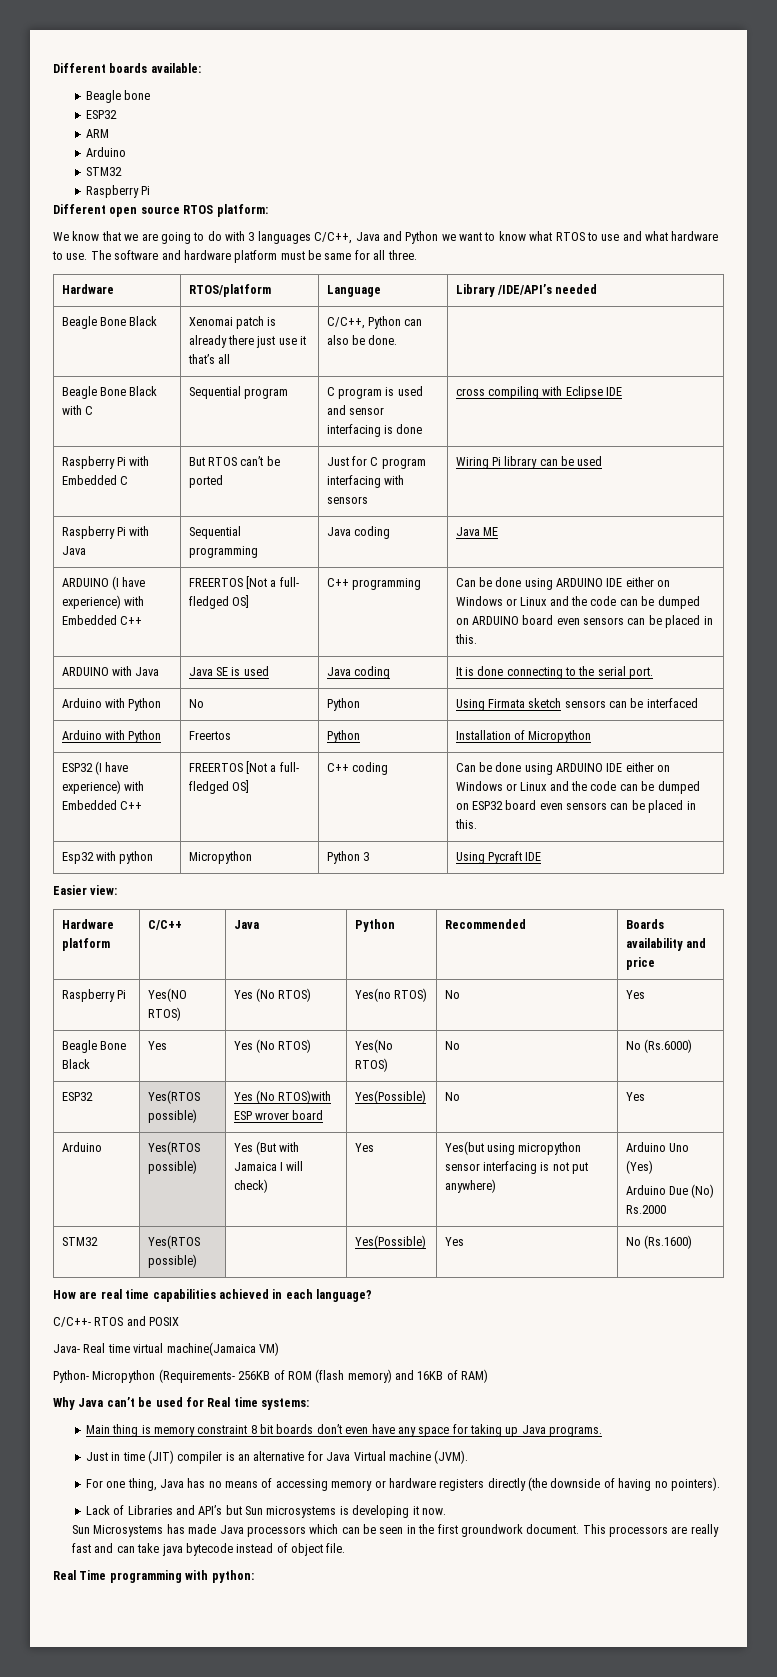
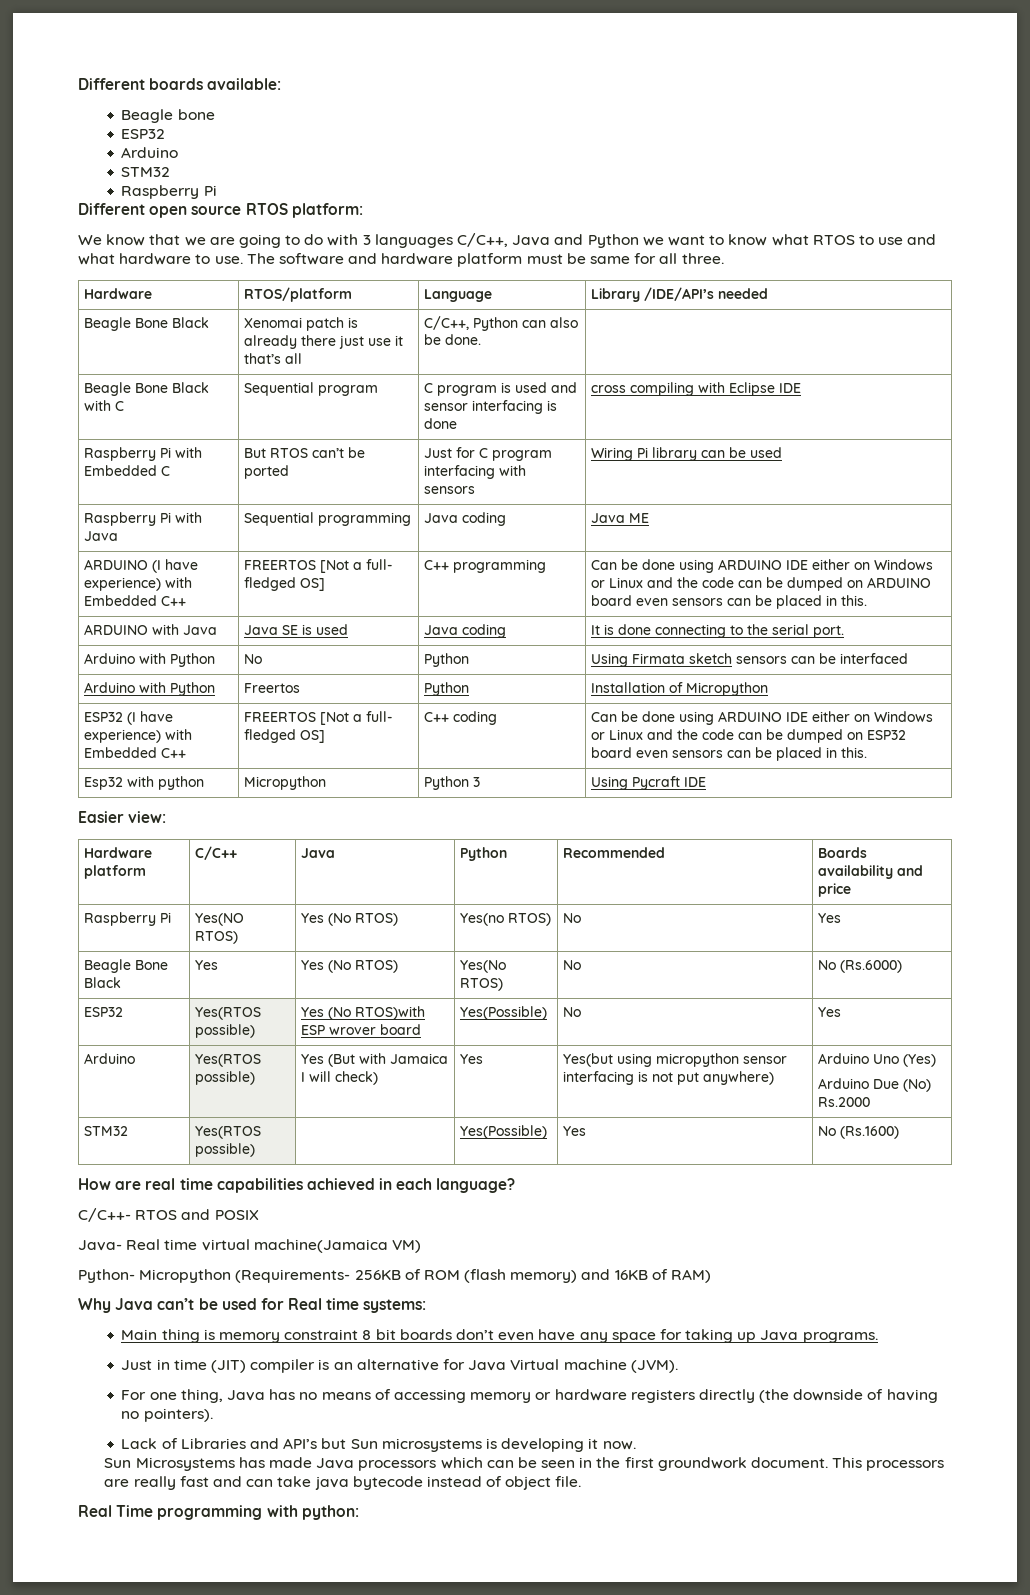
[85,129,109,138] // ARM -> (166, 134) none

